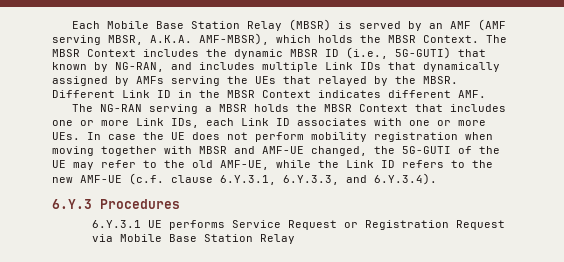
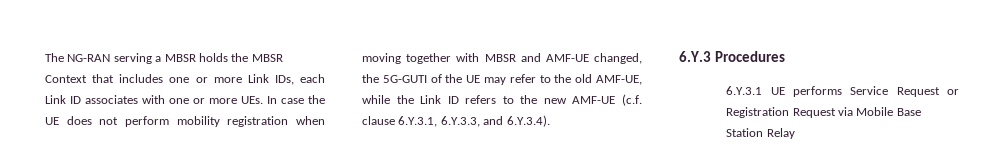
[72,19,507,31] [52,33,507,45] [52,47,486,59] [52,62,500,72] [52,76,458,86] [52,90,486,98] Each Mobile Base Station Relay (MBSR) is served by an AMF (AMF serving MBSR, A.K.A. AMF-MBSR), which holds the MBSR Context. The MBSR Context includes the dynamic MBSR ID (i.e., 5G-GUTI) that known by NG-RAN, and includes multiple Link IDs that dynamically assigned by AMFs serving the UEs that relayed by the MBSR. Different Link ID in the MBSR Context indicates different AMF. // -> (45, 57) none

